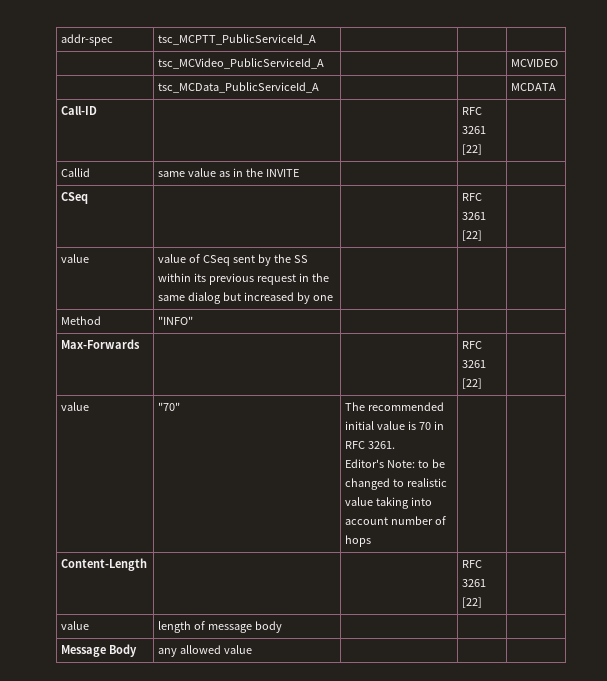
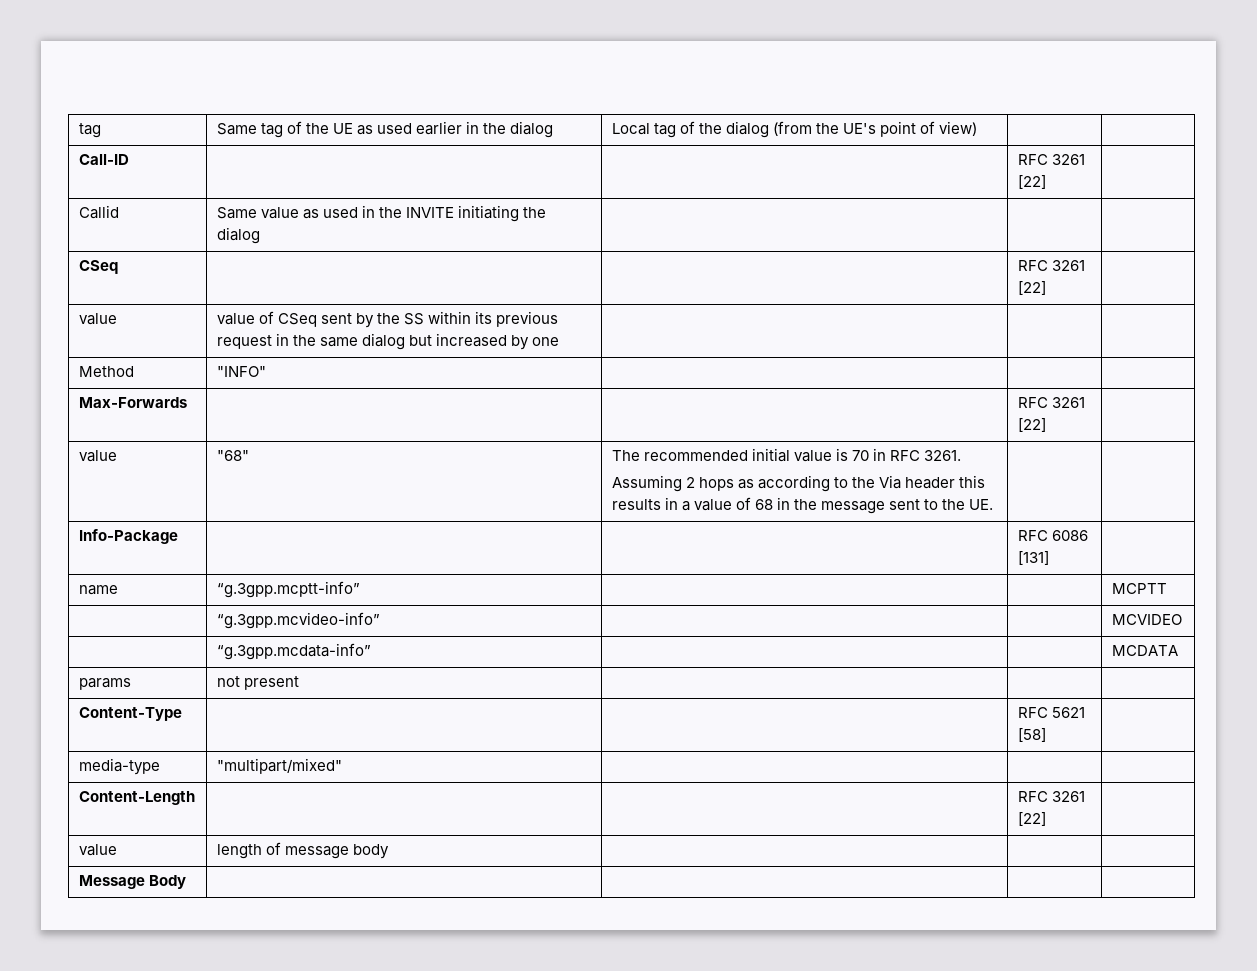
[61,34,114,46] [158,34,317,45] [158,58,325,69] [511,59,559,67] [158,82,320,93] [511,83,557,91] addr-spec | tsc_MCPTT_PublicServiceId_A | | | // | tsc_MCVideo_PublicServiceId_A | | | MCVIDEO // | tsc_MCData_PublicServiceId_A | | | MCDATA -> [78,123,101,138] [216,121,554,138] [611,121,978,138] tag | Same tag of the UE as used earlier in the dialog | Local tag of the dialog (from the UE's point of view) | |
[158,171,186,177] same -> [216,207,257,219] Same
(231, 174) none -> [322,207,358,218] used
(300, 173) none -> [458,205,547,222] [216,227,260,244] initiating the dialog
[158,402,181,411] "70" -> [216,450,249,461] "68"
[345,459,446,468] [345,478,448,490] [345,497,433,509] [345,516,447,525] [345,535,372,547] Editor's Note: to be changed to realistic value taking into account number of hops -> [611,475,986,492] [611,497,994,514] [78,529,178,544] [1017,530,1088,541] [1017,551,1049,565] [78,585,118,595] [216,581,360,598] [1111,583,1167,594] [216,612,380,629] [1111,614,1182,625] [216,643,371,660] [1111,645,1178,656] [78,678,131,690] [216,676,299,690] [78,707,182,721] [1017,707,1085,718] [1017,728,1046,742] [78,758,160,775] [216,758,342,774] Assuming 2 hops as according to the Via header this results in a value of 68 in the message sent to the UE. | | // Info-Package | | | RFC 6086 [131] | // name | “g.3gpp.mcptt-info” | | | MCPTT // | “g.3gpp.mcvideo-info” | | | MCVIDEO // | “g.3gpp.mcdata-info” | | | MCDATA // params | not present | | | // Content-Type | | | RFC 5621 [58] | // media-type | "multipart/mixed" |
[158,645,253,657] any allowed value -> (186, 882) none

